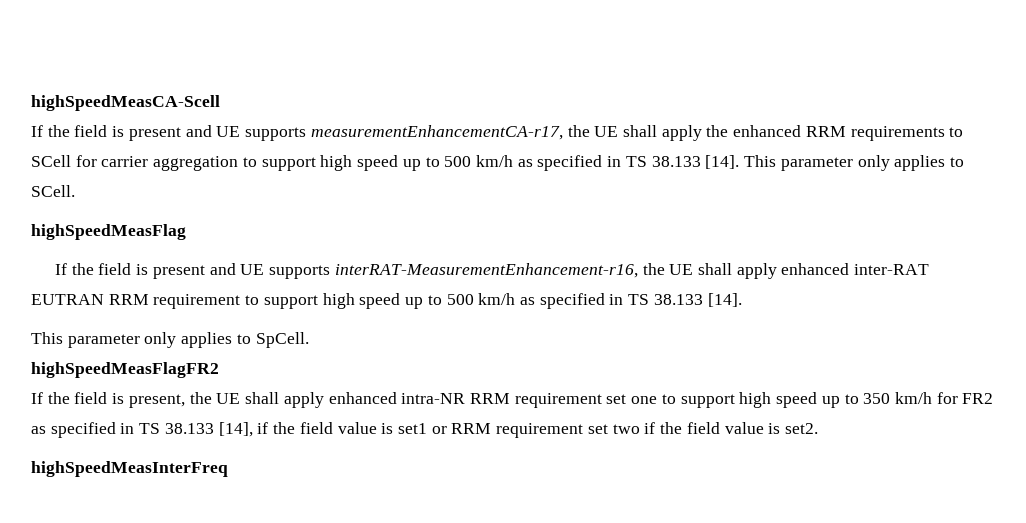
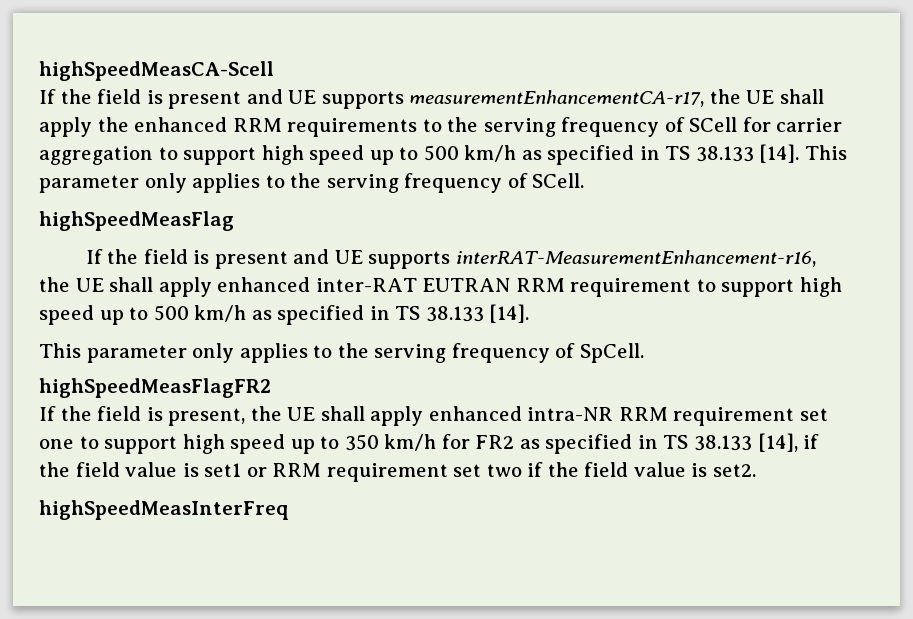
(964, 132) none -> [447,117,685,137] the serving frequency of
(964, 162) none -> [290,173,528,193] the serving frequency of
(251, 339) none -> [337,343,576,363] the serving frequency of

